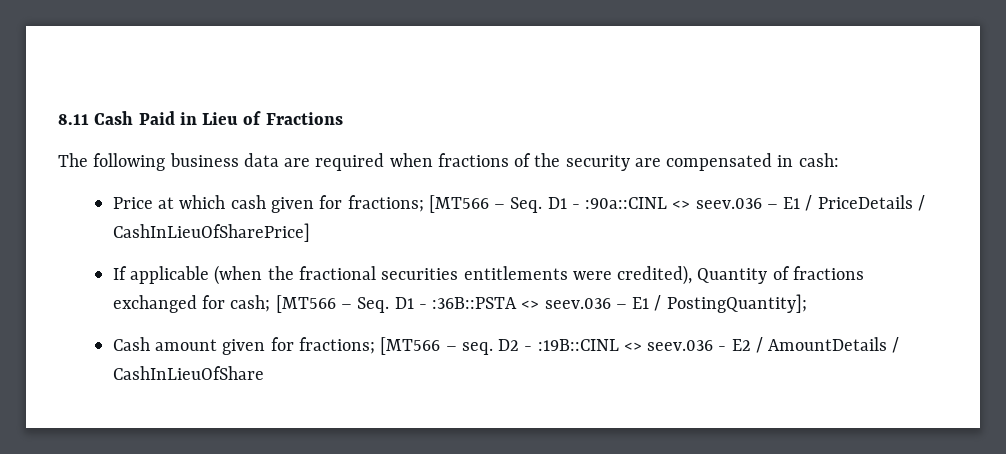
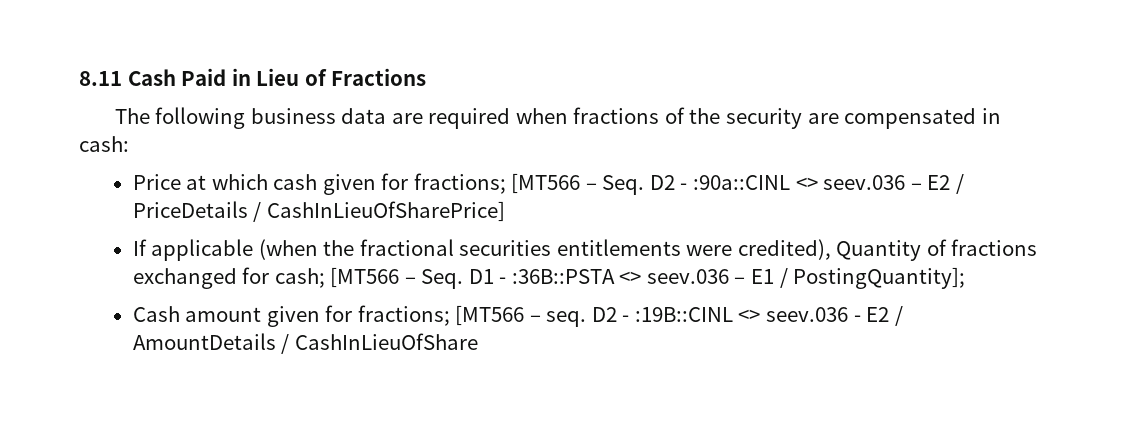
[547,197,567,209] D1 -> [649,175,675,190] D2
[783,197,801,209] E1 -> [927,175,951,190] E2

